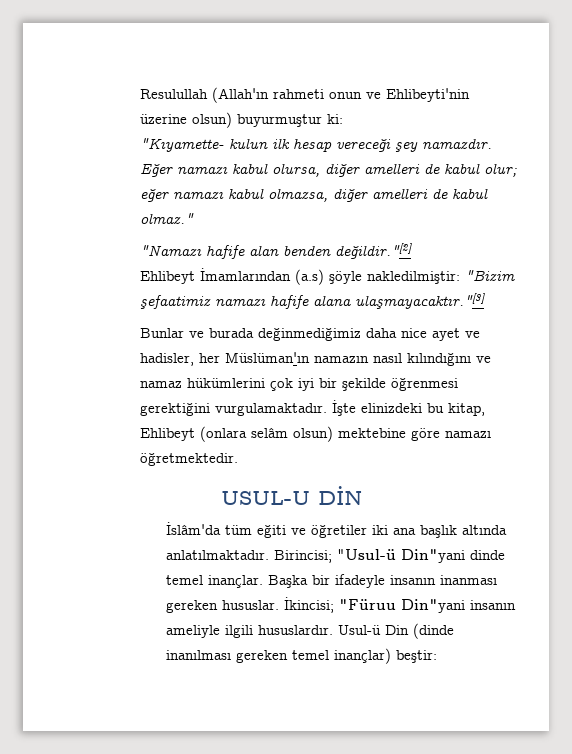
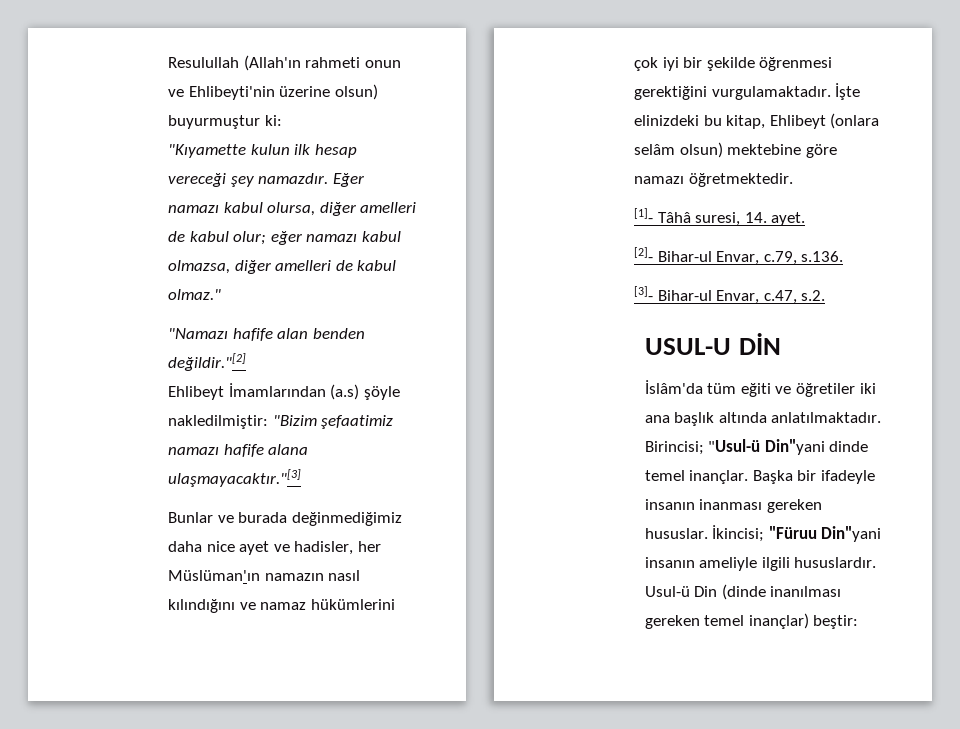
[140,138,225,152] "Kıyamette- -> [168,144,247,158] "Kıyamette
(239, 459) none -> [634,208,806,226] [634,247,844,265] [634,286,826,304] // [1]- Tâhâ suresi, 14. ayet. // [2]- Bihar-ul Envar, c.79, s.136. // [3]- Bihar-ul Envar, c.47, s.2.

